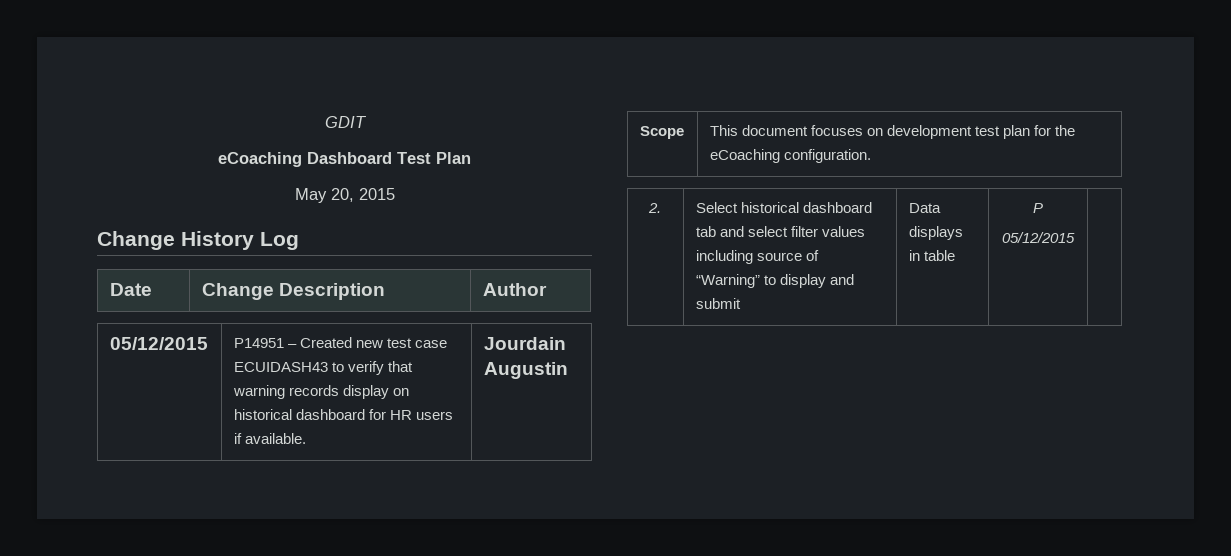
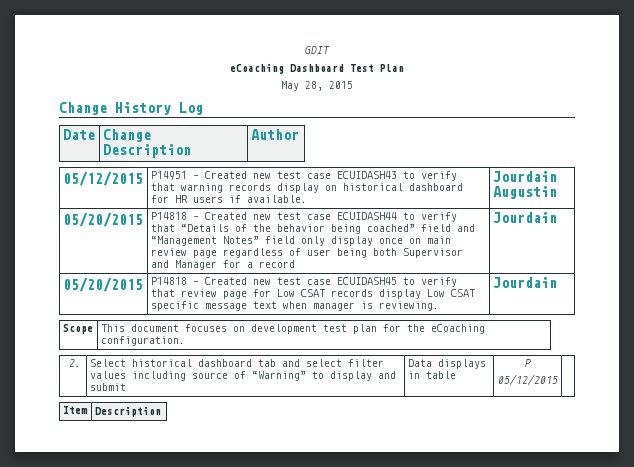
[330,188,354,202] 20, -> [305,81,323,91] 28,
(568, 370) none -> [62,212,143,227] [150,212,457,222] [150,224,475,234] [150,236,451,246] [150,248,463,258] [150,260,295,270] [492,212,557,223] [62,277,143,292] [150,277,457,287] [150,289,475,299] [150,301,439,311] [492,277,557,288] // 05/20/2015 | P14818 – Created new test case ECUIDASH44 to verify that “Details of the behavior being coached” field and “Management Notes” field only display once on main review page regardless of user being both Supervisor and Manager for a record | Jourdain // 05/20/2015 | P14818 – Created new test case ECUIDASH45 to verify that review page for Low CSAT records display Low CSAT specific message text when manager is reviewing. | Jourdain
(1075, 237) none -> [62,406,88,414] [94,406,161,417] // Item | Description

